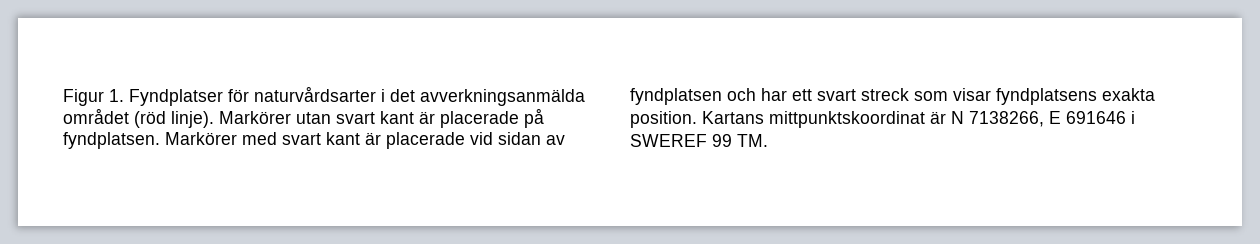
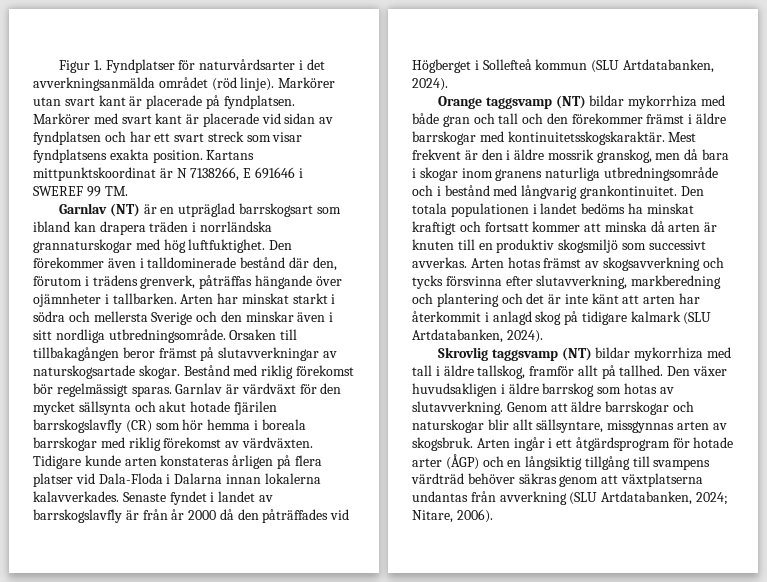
(768, 140) none -> [59,203,341,217] [33,221,272,235] [33,239,293,253] [33,257,337,271] [33,275,342,289] [33,293,336,307] [33,311,334,325] [33,329,298,343] [33,347,337,361] [33,365,354,379] [33,383,342,397] [33,401,277,415] [33,419,306,433] [33,437,313,451] [33,455,322,469] [33,473,321,487] [33,491,273,505] [33,509,350,523] [412,59,714,73] [412,78,448,91] [438,95,725,109] [412,113,727,127] [412,131,697,145] [412,149,730,163] [412,167,718,181] [412,185,704,199] [412,203,694,217] [412,221,718,235] [412,239,706,253] [412,257,724,271] [412,275,722,289] [412,293,701,307] [412,311,712,325] [412,329,543,343] [438,347,731,361] [412,365,728,379] [412,383,674,397] [412,401,694,415] [412,419,727,433] [412,437,734,451] [412,454,711,470] [411,473,703,487] [412,491,728,505] [412,509,493,523] // Garnlav (NT) är en utpräglad barrskogsart som ibland kan drapera träden i norrländska grannaturskogar med hög luftfuktighet. Den förekommer även i talldominerade bestånd där den, förutom i trädens grenverk, påträffas hängande över ojämnheter i tallbarken. Arten har minskat starkt i södra och mellersta Sverige och den minskar även i sitt nordliga utbredningsområde. Orsaken till tillbakagången beror främst på slutavverkningar av naturskogsartade skogar. Bestånd med riklig förekomst bör regelmässigt sparas. Garnlav är värdväxt för den mycket sällsynta och akut hotade fjärilen barrskogslavfly (CR) som hör hemma i boreala barrskogar med riklig förekomst av värdväxten. Tidigare kunde arten konstateras årligen på flera platser vid Dala-Floda i Dalarna innan lokalerna kalavverkades. Senaste fyndet i landet av barrskogslavfly är från år 2000 då den påträffades vid Högberget i Sollefteå kommun (SLU Artdatabanken, 2024). // Orange taggsvamp (NT) bildar mykorrhiza med både gran och tall och den förekommer främst i äldre barrskogar med kontinuitetsskogskaraktär. Mest frekvent är den i äldre mossrik granskog, men då bara i skogar inom granens naturliga utbredningsområde och i bestånd med långvarig grankontinuitet. Den totala populationen i landet bedöms ha minskat kraftigt och fortsatt kommer att minska då arten är knuten till en produktiv skogsmiljö som successivt avverkas. Arten hotas främst av skogsavverkning och tycks försvinna efter slutavverkning, markberedning och plantering och det är inte känt att arten har återkommit i anlagd skog på tidigare kalmark (SLU Artdatabanken, 2024). // Skrovlig taggsvamp (NT) bildar mykorrhiza med tall i äldre tallskog, framför allt på tallhed. Den växer huvudsakligen i äldre barrskog som hotas av slutavverkning. Genom att äldre barrskogar och naturskogar blir allt sällsyntare, missgynnas arten av skogsbruk. Arten ingår i ett åtgärdsprogram för hotade arter (ÅGP) och en långsiktig tillgång till svampens värdträd behöver säkras genom att växtplatserna undantas från avverkning (SLU Artdatabanken, 2024; Nitare, 2006).

